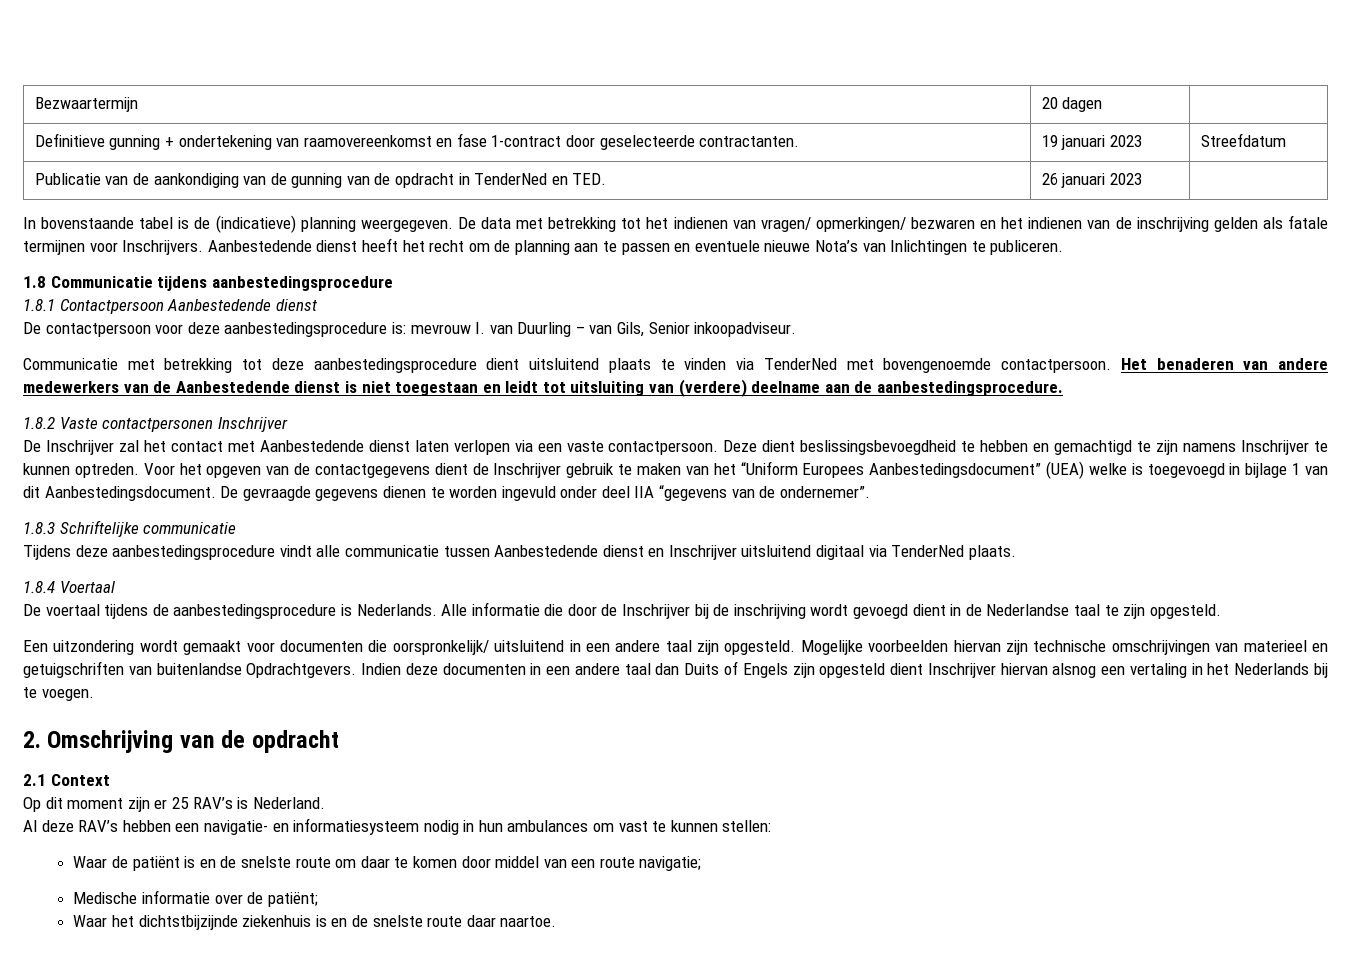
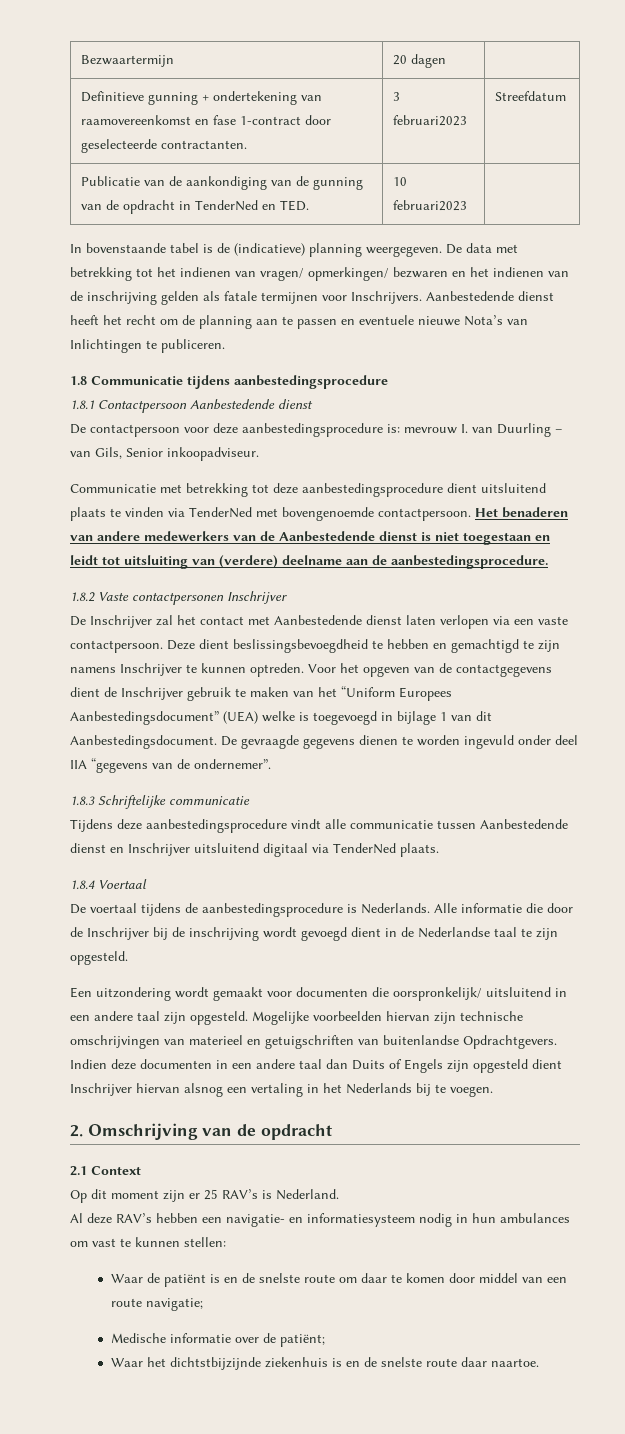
[1041,135,1142,150] 19 januari 2023 -> [393,92,401,101] [393,115,468,126] 3 februari2023
[1041,173,1142,188] 26 januari 2023 -> [393,177,408,186] [393,200,468,211] 10 februari2023

